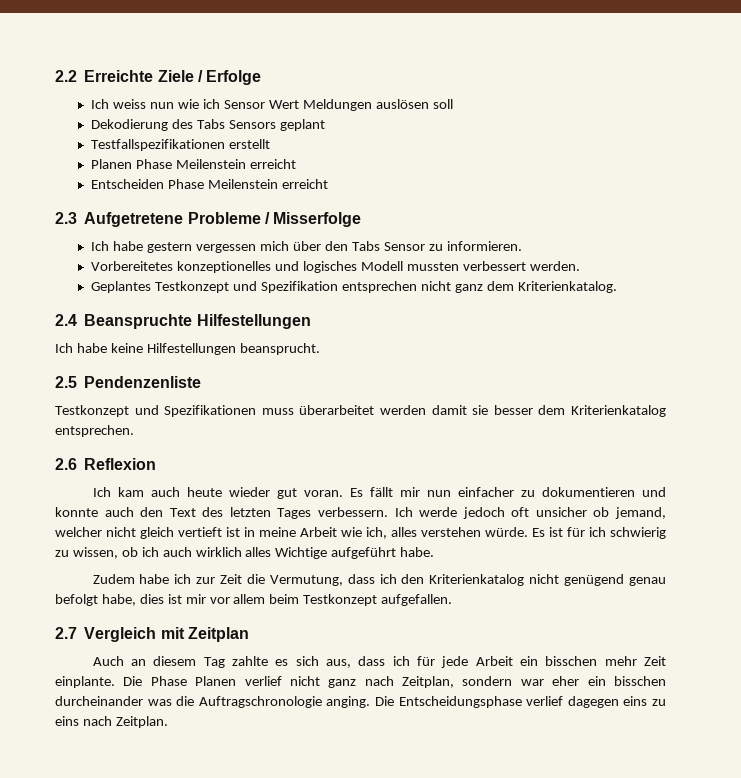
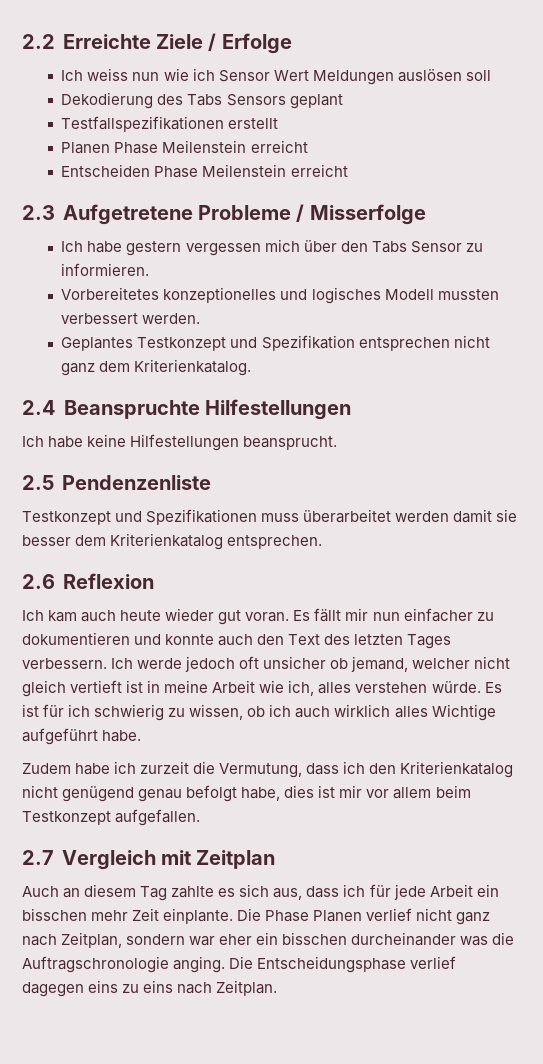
[196,574,243,584] zur Zeit -> [140,761,190,774] zurzeit

